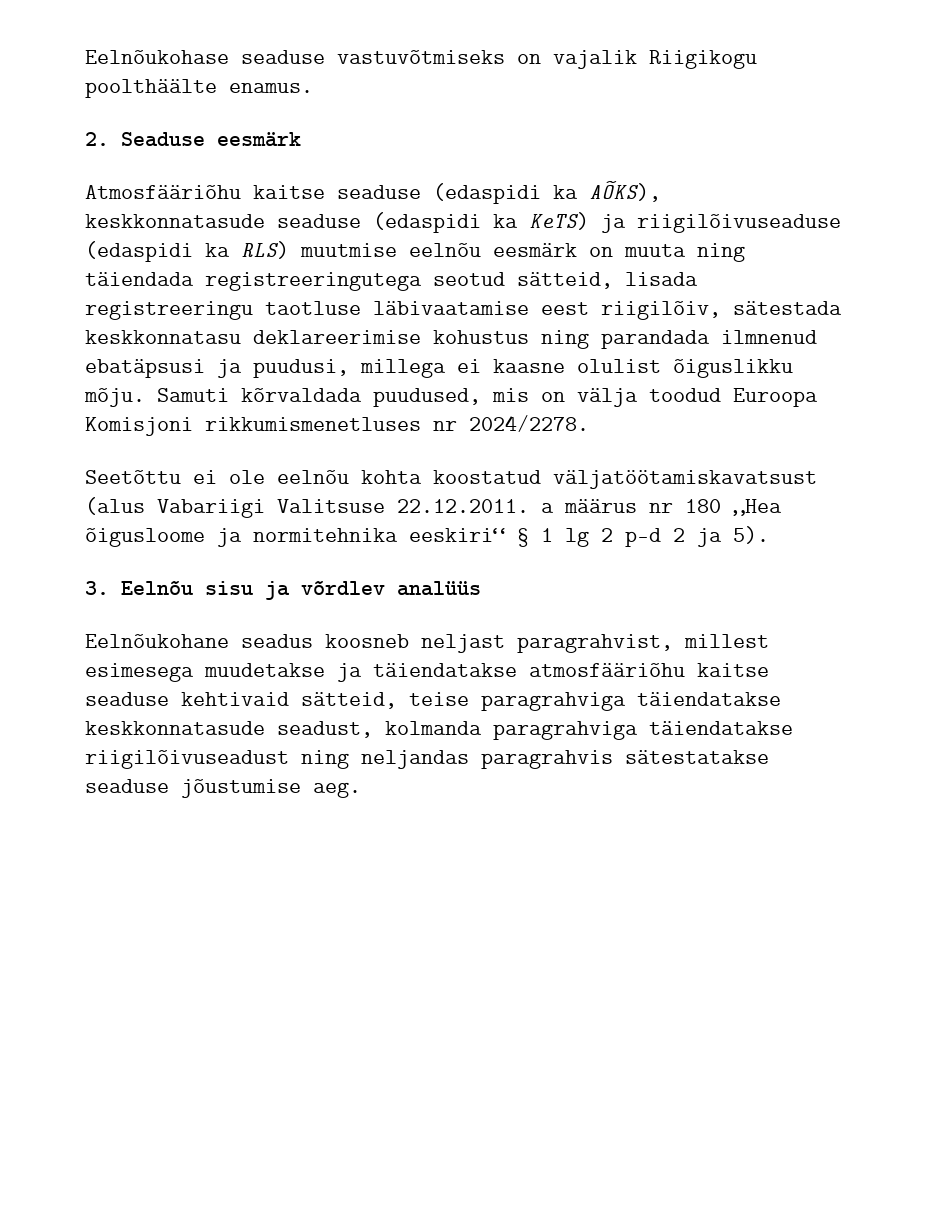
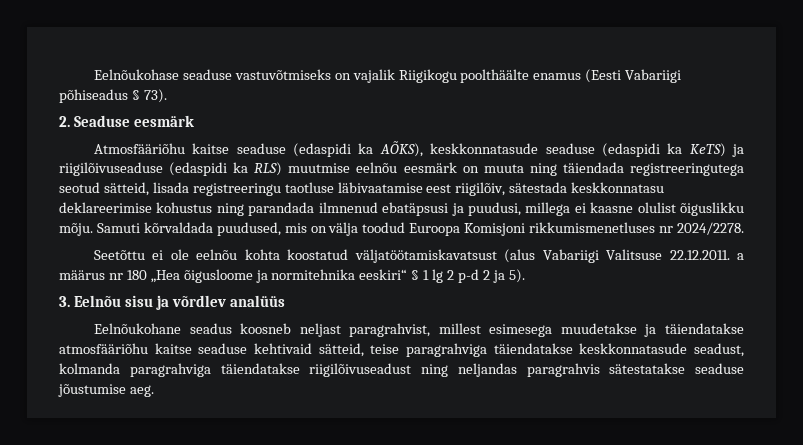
[229,83,313,93] enamus. -> [533,69,682,83] [59,89,167,103] enamus (Eesti Vabariigi põhiseadus § 73).

